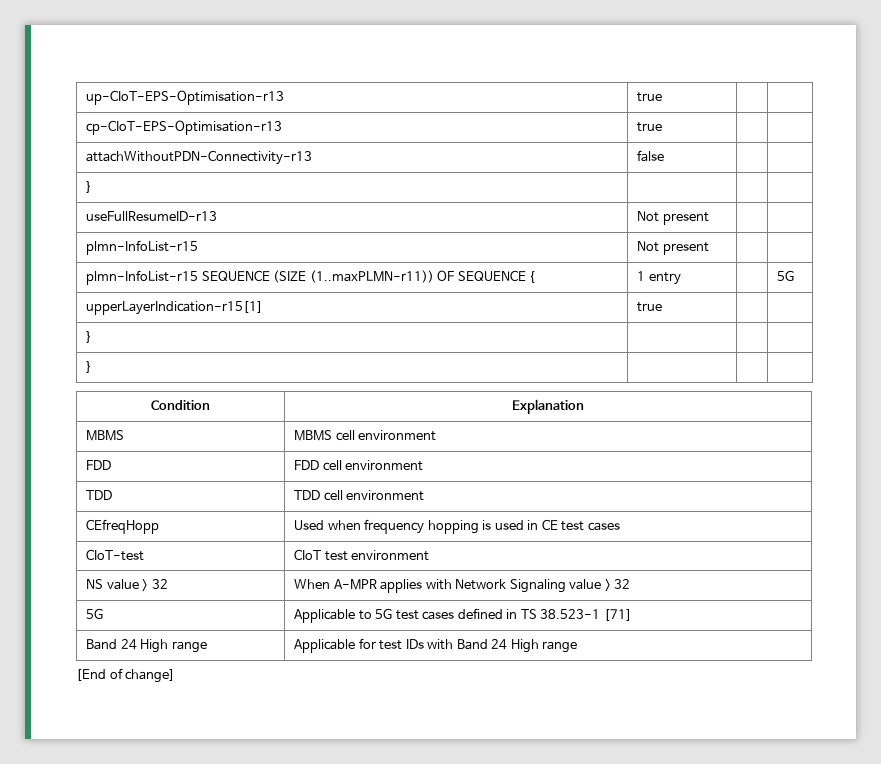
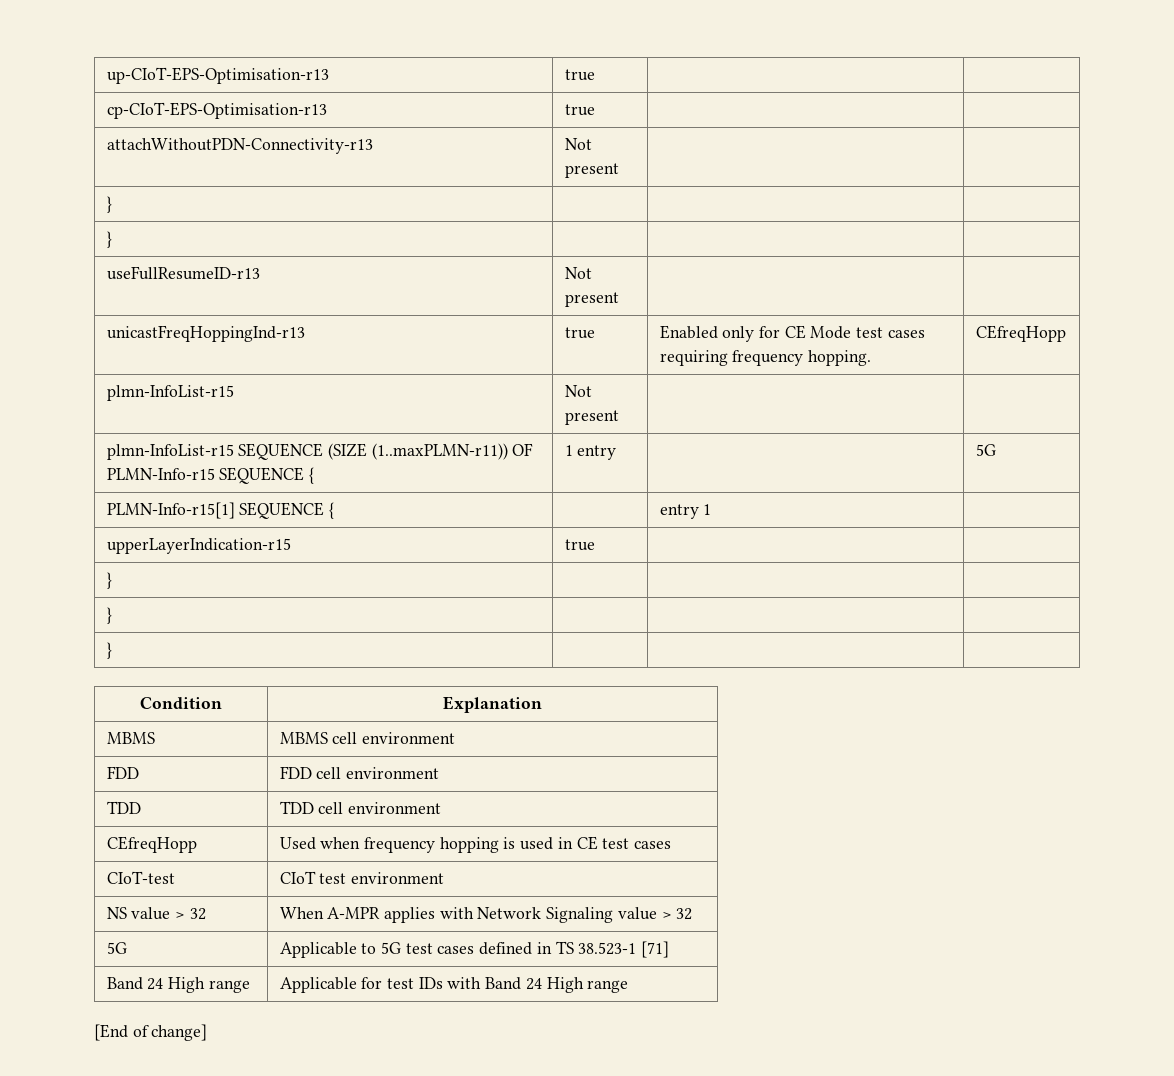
[637,150,665,162] false -> [564,138,592,150] [564,163,619,178] [106,196,112,213] Not present | | // } |
(709, 218) none -> [106,325,305,342] [564,327,595,339] [659,325,925,342] [659,350,871,366] [975,325,1066,342] // unicastFreqHoppingInd-r13 | true | Enabled only for CE Mode test cases requiring frequency hopping. | CEfreqHopp
(455, 275) none -> [106,468,215,480] PLMN-Info-r15
[86,301,264,315] upperLayerIndication-r15[1] -> [106,502,334,519] [659,504,712,519] [106,538,291,554] PLMN-Info-r15[1] SEQUENCE { | | entry 1 | // upperLayerIndication-r15
(93, 367) none -> [106,642,112,659] // } | | |

